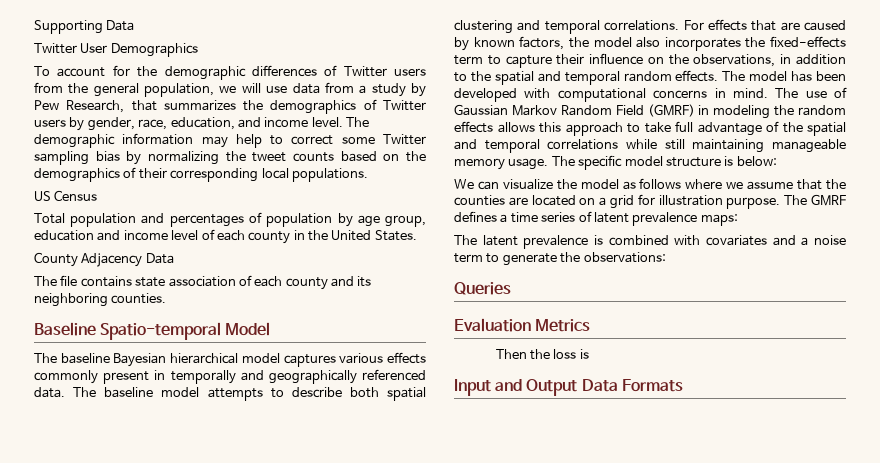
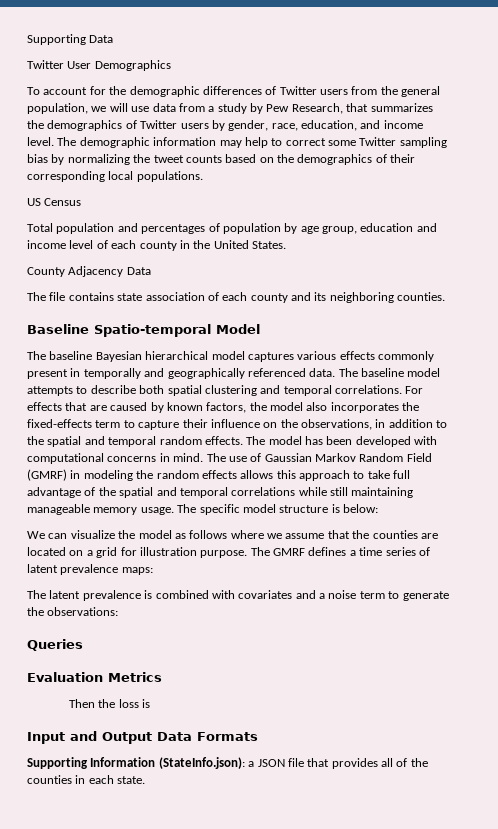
(683, 385) none -> [27,757,428,769] [27,775,146,784] // Supporting Information (StateInfo.json): a JSON file that provides all of the counties in each state.

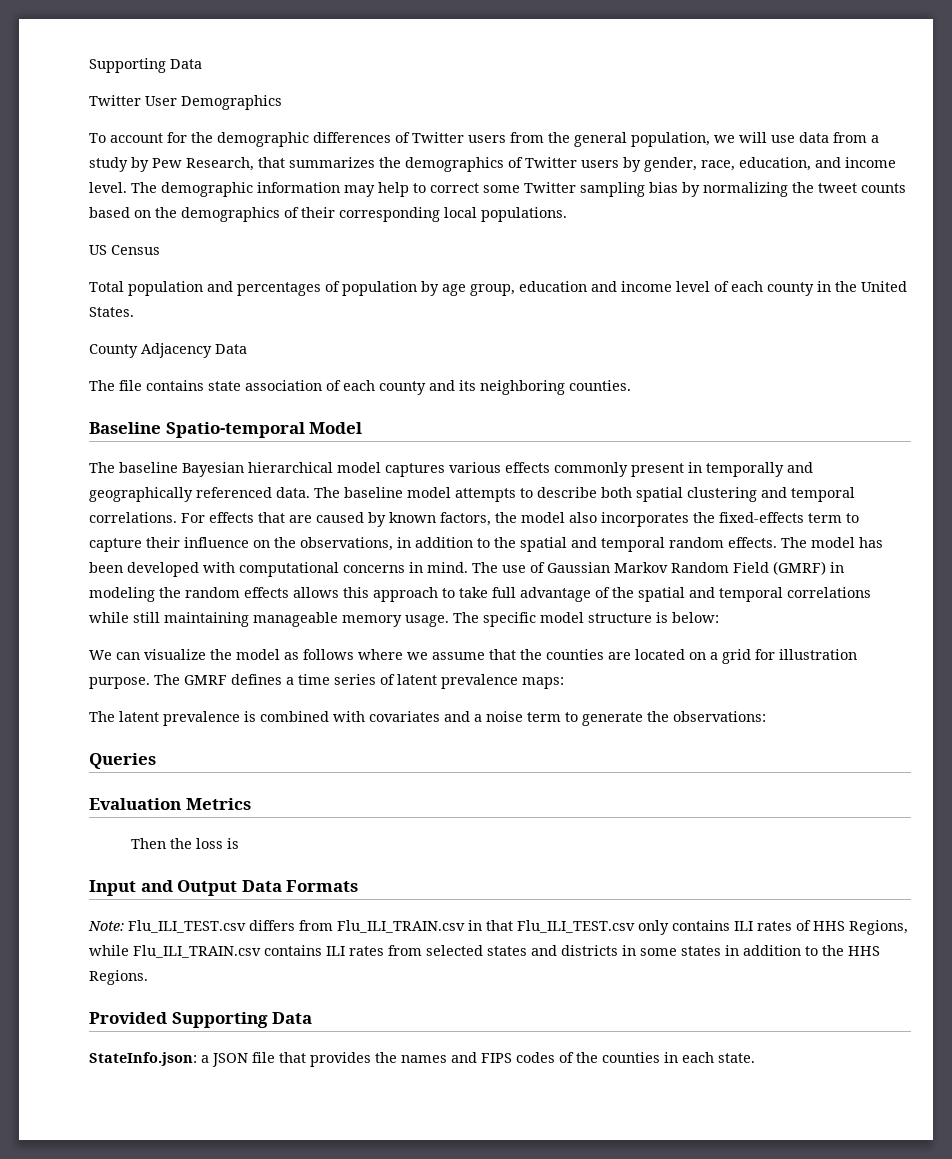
[27,757,245,769] Supporting Information (StateInfo.json): -> [88,920,908,935] [89,945,880,958] [89,970,148,985] [89,1012,313,1028] [89,1052,197,1066] Note: Flu_ILI_TEST.csv differs from Flu_ILI_TRAIN.csv in that Flu_ILI_TEST.csv only contains ILI rates of HHS Regions, while Flu_ILI_TRAIN.csv contains ILI rates from selected states and districts in some states in addition to the HHS Regions. // Provided Supporting Data // StateInfo.json:
[381,758,393,767] all -> [375,1052,555,1063] the names and FIPS codes

